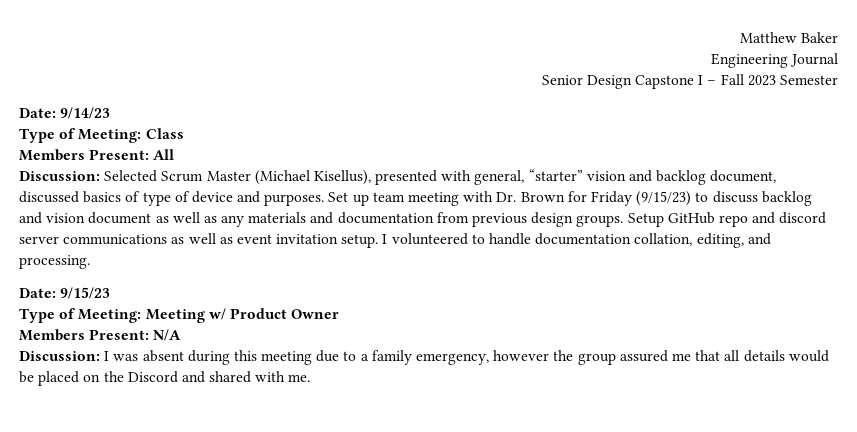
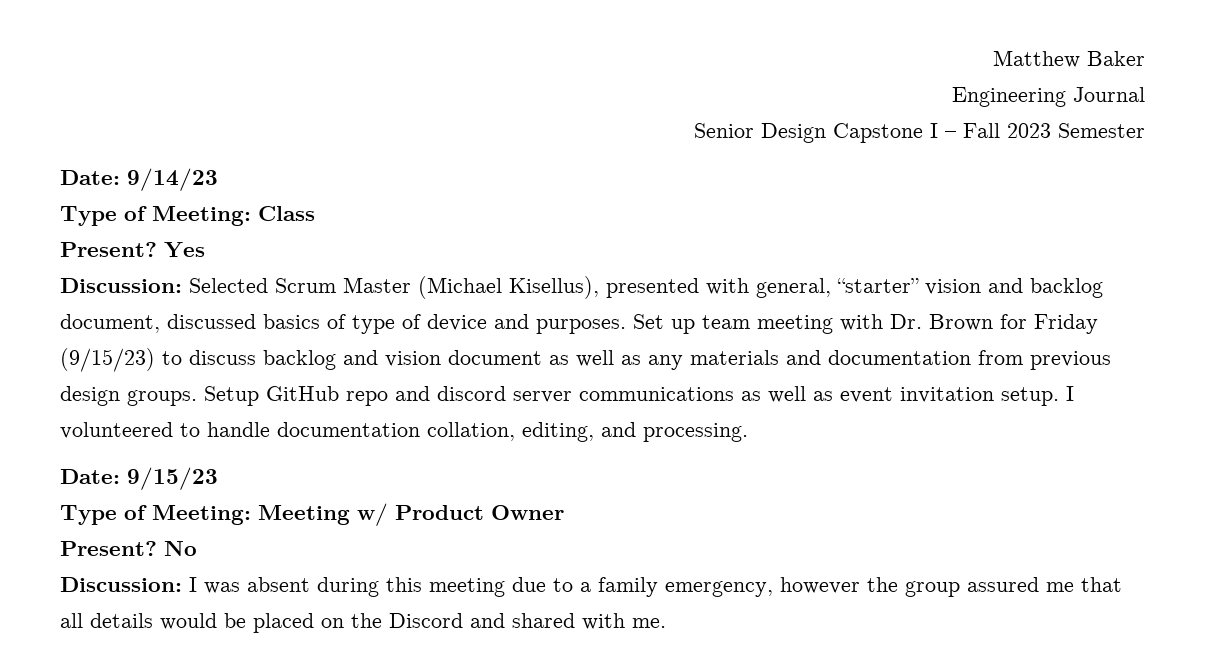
[19,149,175,161] Members Present: All -> [60,242,205,258] Present? Yes
[19,329,182,341] Members Present: N/A -> [60,541,197,556] Present? No

